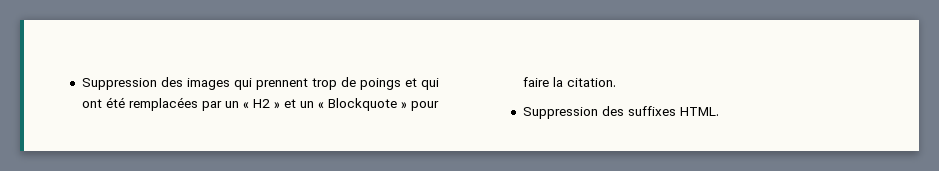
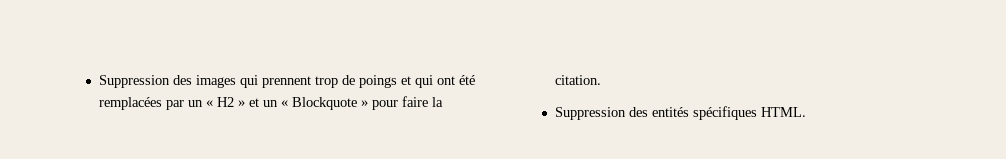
[628,106,677,116] suffixes -> [651,106,757,120] entités spécifiques

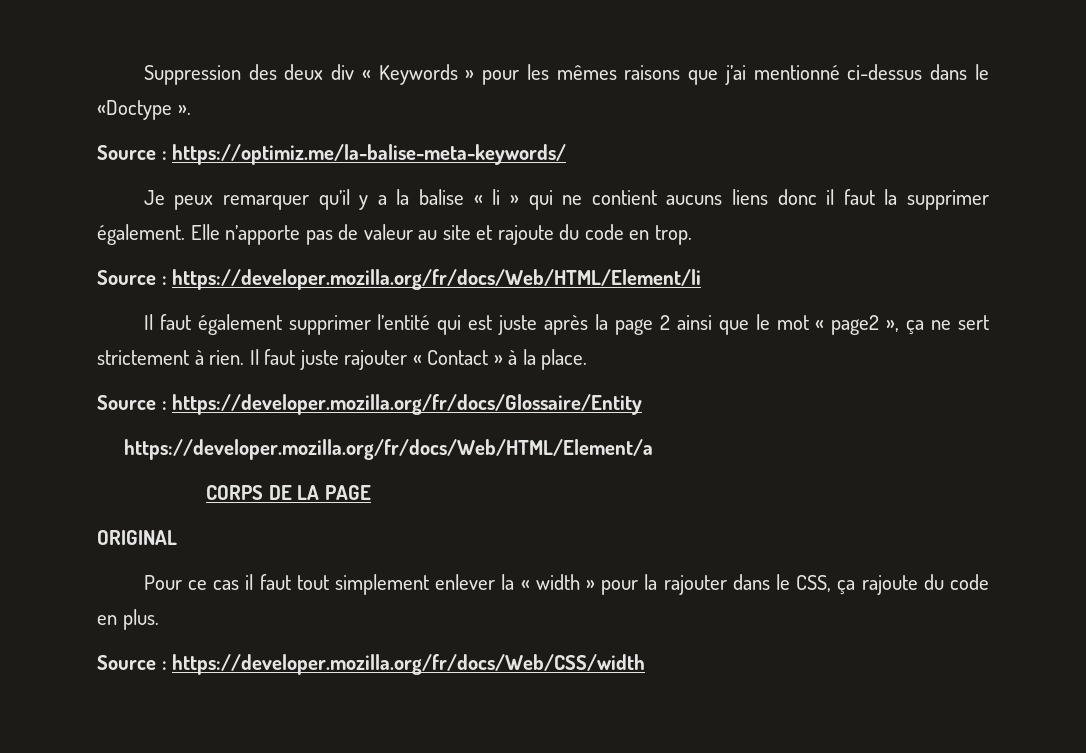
[98,75,475,88] [98,96,443,110] [554,75,601,85] [554,106,806,120] Suppression des images qui prennent trop de poings et qui ont été remplacées par un « H2 » et un « Blockquote » pour faire la citation. // Suppression des entités spécifiques HTML. -> [143,64,989,85] [97,100,191,120] [97,144,567,165] [143,189,989,210] [97,224,692,245] [97,269,702,290] [143,314,989,335] [97,349,588,370] [97,394,643,415] [124,439,654,460] [206,485,371,500] [97,530,177,545] [143,574,990,595] [97,609,159,630] [97,654,646,675] Suppression des deux div « Keywords » pour les mêmes raisons que j’ai mentionné ci-dessus dans le «Doctype ». // Source : https://optimiz.me/la-balise-meta-keywords/ // Je peux remarquer qu’il y a la balise « li » qui ne contient aucuns liens donc il faut la supprimer également. Elle n’apporte pas de valeur au site et rajoute du code en trop. // Source : https://developer.mozilla.org/fr/docs/Web/HTML/Element/li // Il faut également supprimer l’entité qui est juste après la page 2 ainsi que le mot « page2 », ça ne sert strictement à rien. Il faut juste rajouter « Contact » à la place. // Source : https://developer.mozilla.org/fr/docs/Glossaire/Entity // https://developer.mozilla.org/fr/docs/Web/HTML/Element/a // CORPS DE LA PAGE // ORIGINAL // Pour ce cas il faut tout simplement enlever la « width » pour la rajouter dans le CSS, ça rajoute du code en plus. // Source : https://developer.mozilla.org/fr/docs/Web/CSS/width

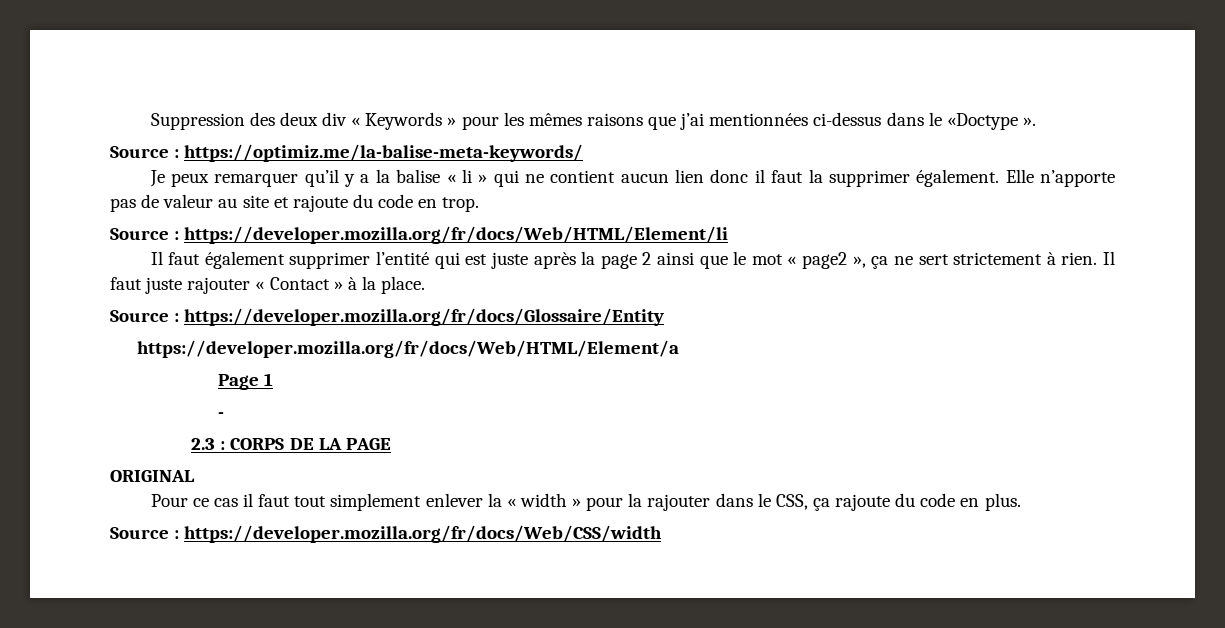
[753,65,840,80] mentionné -> [709,113,809,126] mentionnées
[666,189,768,205] aucuns liens -> [620,169,705,183] aucun lien
(654, 449) none -> [218,373,274,390] [218,412,225,418] [191,438,226,450] Page 1 // - // 2.3 :

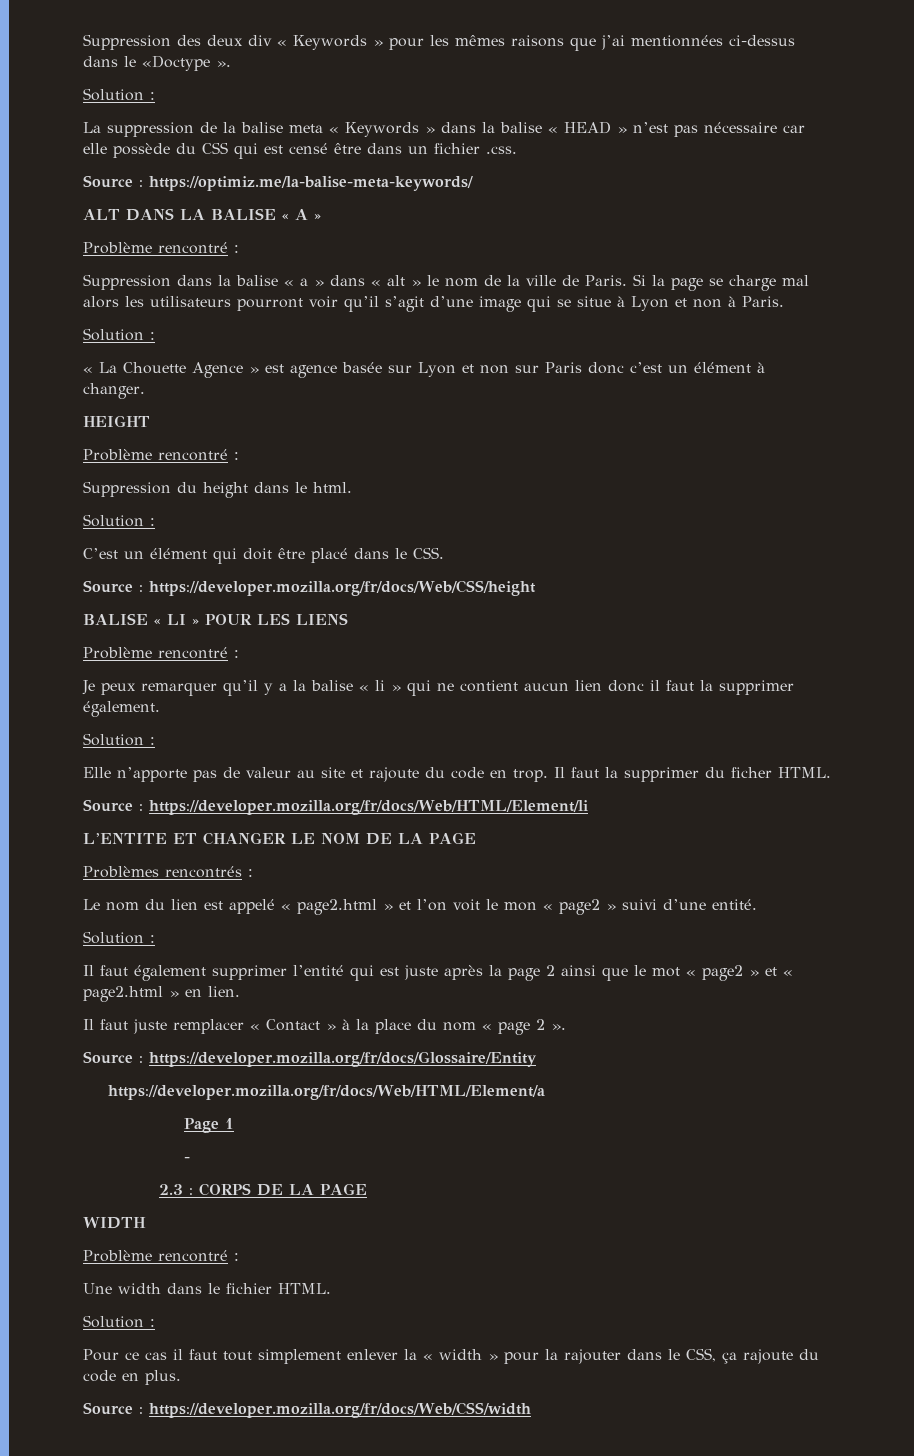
[110,144,584,162] Source : https://optimiz.me/la-balise-meta-keywords/ -> [83,88,155,101] [83,121,805,137] [83,142,517,159] [83,175,473,191] [83,208,321,221] [83,242,239,254] [83,274,809,291] [83,296,784,312] [83,328,155,341] [83,362,765,378] [83,383,145,399] [83,415,150,427] [83,449,239,461] [83,481,352,498] [83,514,155,527] [83,547,444,564] [83,580,536,596] [83,613,348,625] [83,647,239,659] Solution : // La suppression de la balise meta « Keywords » dans la balise « HEAD » n’est pas nécessaire car elle possède du CSS qui est censé être dans un fichier .css. // Source : https://optimiz.me/la-balise-meta-keywords/ // ALT DANS LA BALISE « A » // Problème rencontré : // Suppression dans la balise « a » dans « alt » le nom de la ville de Paris. Si la page se charge mal alors les utilisateurs pourront voir qu’il s’agit d’une image qui se situe à Lyon et non à Paris. // Solution : // « La Chouette Agence » est agence basée sur Lyon et non sur Paris donc c’est un élément à changer. // HEIGHT // Problème rencontré : // Suppression du height dans le html. // Solution : // C’est un élément qui doit être placé dans le CSS. // Source : https://developer.mozilla.org/fr/docs/Web/CSS/height // BALISE « LI » POUR LES LIENS // Problème rencontré :
(1000, 178) none -> [83,733,155,746] // Solution : //
[110,226,729,244] // Source : https://developer.mozilla.org/fr/docs/Web/HTML/Element/li -> [554,767,831,782] [83,799,588,815] [83,832,476,845] [83,866,253,878] [83,899,757,915] [83,931,155,944] Il faut la supprimer du ficher HTML. // Source : https://developer.mozilla.org/fr/docs/Web/HTML/Element/li // L’ENTITE ET CHANGER LE NOM DE LA PAGE // Problèmes rencontrés : // Le nom du lien est appelé « page2.html » et l’on voit le mon « page2 » suivi d’une entité. // Solution :
[852,252,1098,269] », ça ne sert strictement à rien. -> [749,967,793,976] [83,986,240,1002] » et « page2.html » en lien. //
[187,277,251,294] rajouter -> [173,1019,244,1034] remplacer
[381,276,426,294] place. -> [375,1019,566,1035] place du nom « page 2 ».
[110,470,195,482] ORIGINAL -> [83,1217,146,1229] [83,1250,239,1262] [83,1283,331,1294] [83,1315,155,1328] WIDTH // Problème rencontré : // Une width dans le fichier HTML. // Solution :

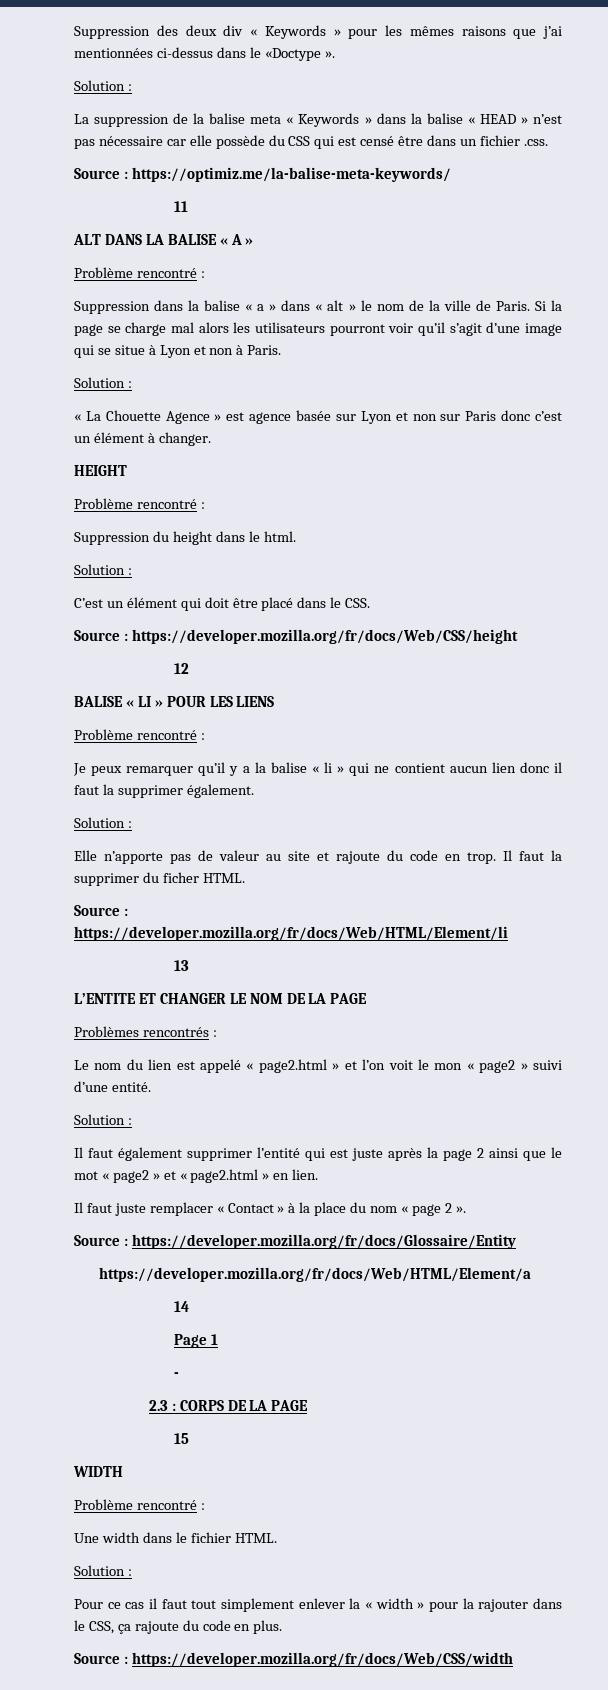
(473, 183) none -> [173,201,188,212] // 11
(536, 588) none -> [173,663,189,674] // 12
(588, 807) none -> [173,960,189,971] // 13
(546, 1092) none -> [173,1301,189,1312] // 14
(367, 1189) none -> [173,1433,189,1444] // 15

